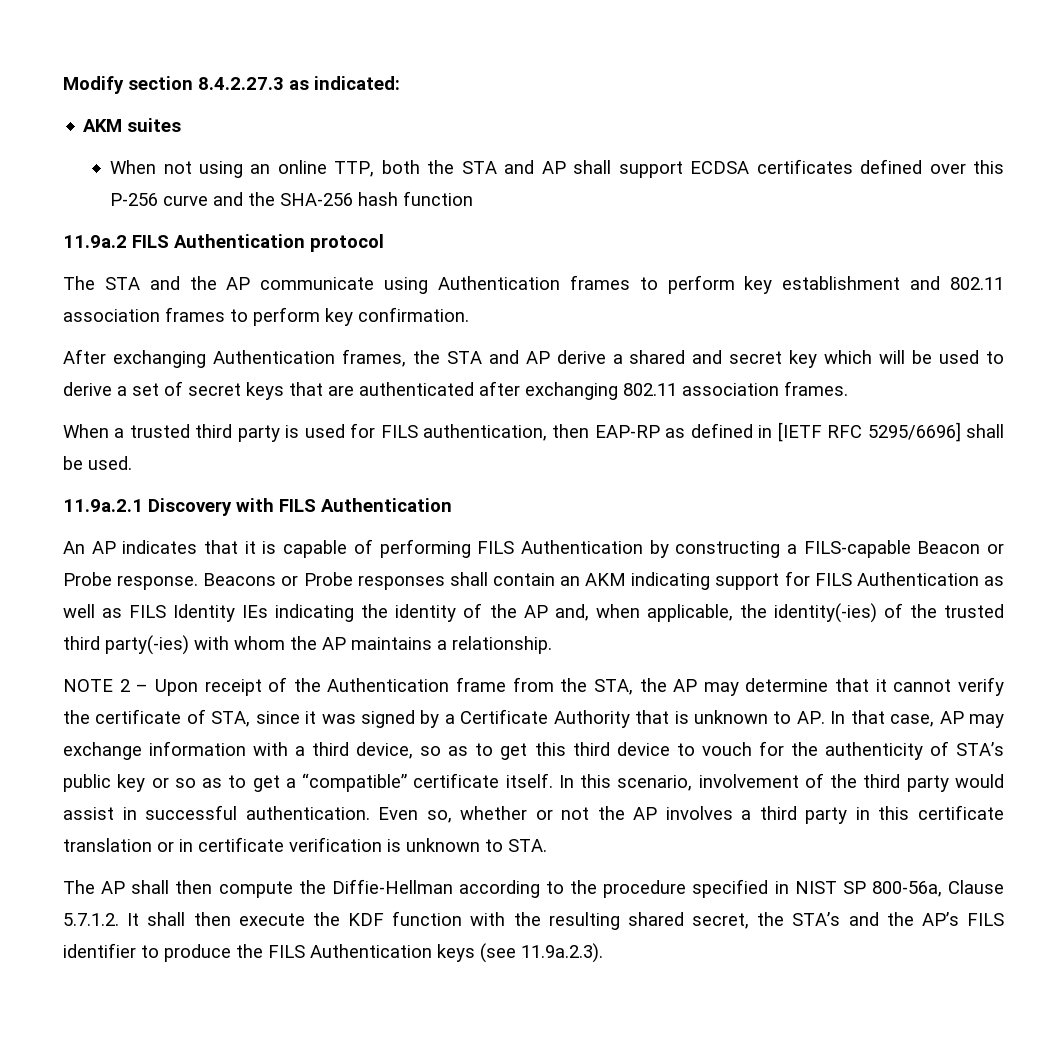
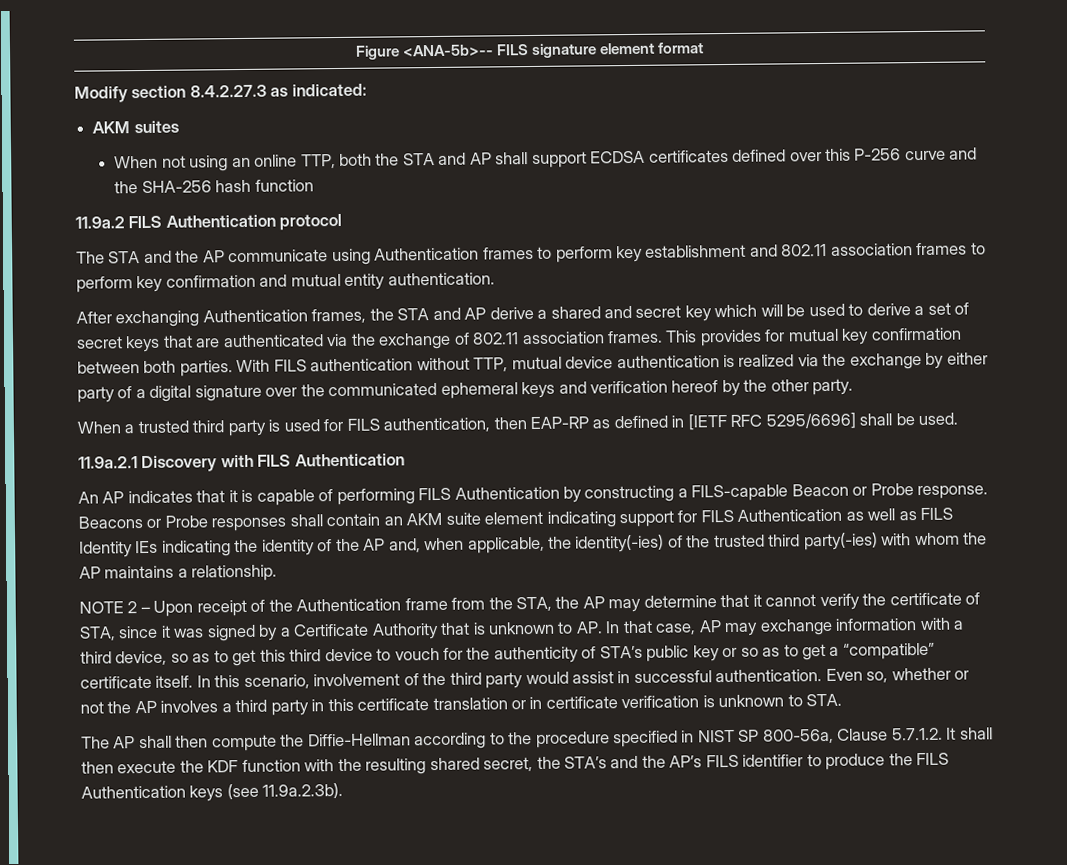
(63, 85) none -> [355,42,705,60] Figure <ANA-5b>-- FILS signature element format //
[358,307,469,322] confirmation. -> [165,272,495,290] confirmation and mutual entity authentication.
[479,381,618,400] after exchanging -> [326,332,470,350] via the exchange of
(848, 388) none -> [665,327,962,347] [77,352,988,377] [77,378,854,403] This provides for mutual key confirmation between both parties. With FILS authentication without TTP, mutual device authentication is realized via the exchange by either party of a digital signature over the communicated ephemeral keys and verification hereof by the other party.
(627, 579) none -> [445,511,544,525] suite element
[521,943,603,963] 11.9a.2.3). -> [262,782,344,799] 11.9a.2.3b).

